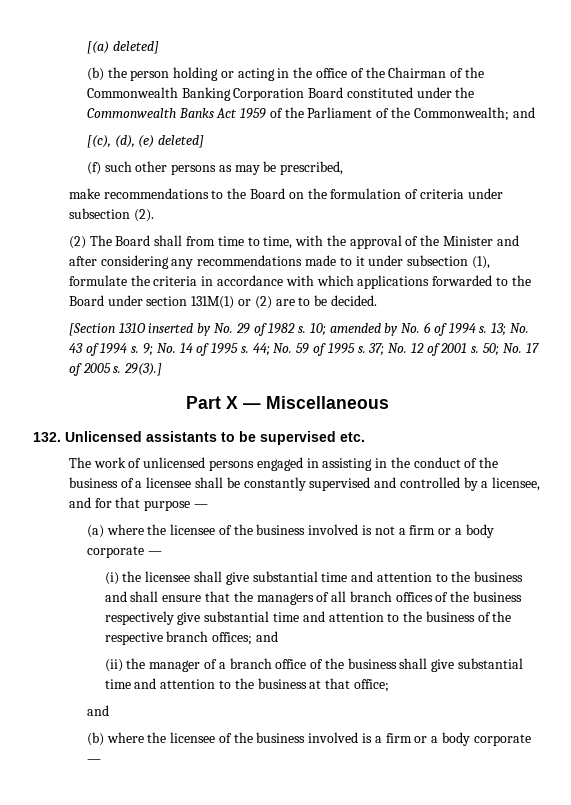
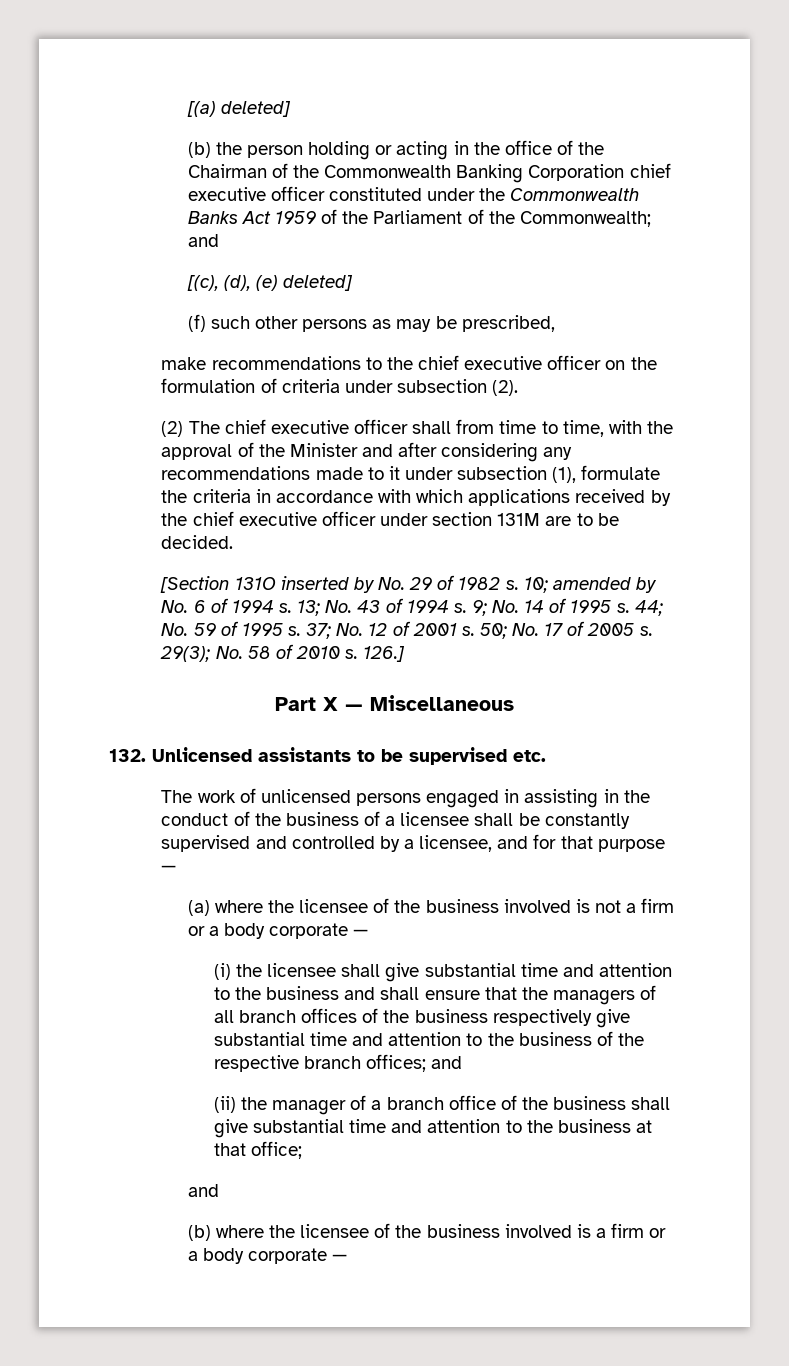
[308,87,344,98] Board -> [629,163,671,178] [187,186,325,201] chief executive officer
[249,188,285,199] Board -> [417,355,602,370] chief executive officer
[115,235,151,246] Board -> [224,419,408,434] chief executive officer
[432,275,531,286] [68,295,272,309] forwarded to the Board under section 131M(1) or (2) -> [575,489,671,506] [161,511,541,526] received by the chief executive officer under section 131M
[124,363,163,376] 29(3).] -> [160,644,406,662] 29(3); No. 58 of 2010 s. 126.]

